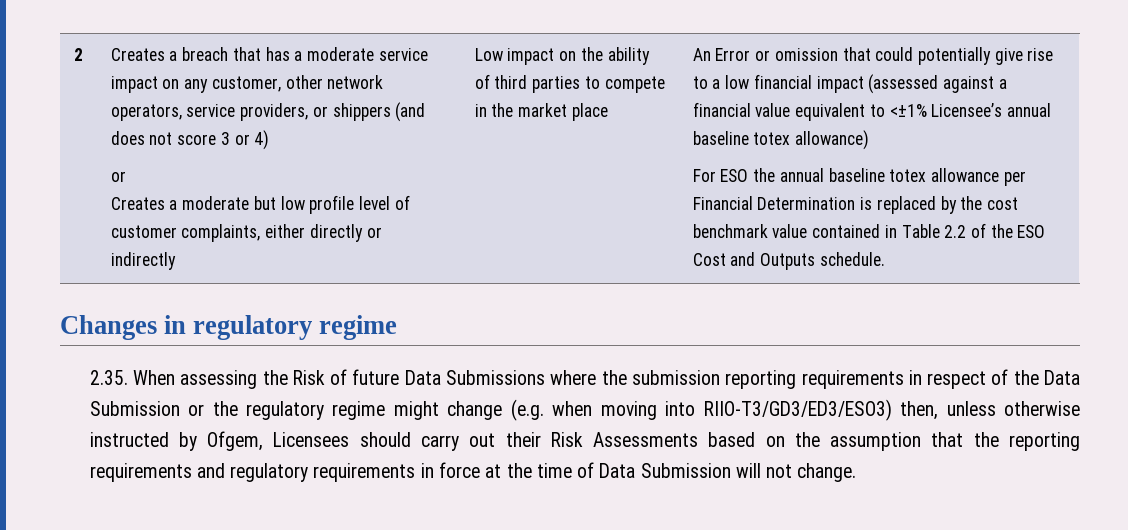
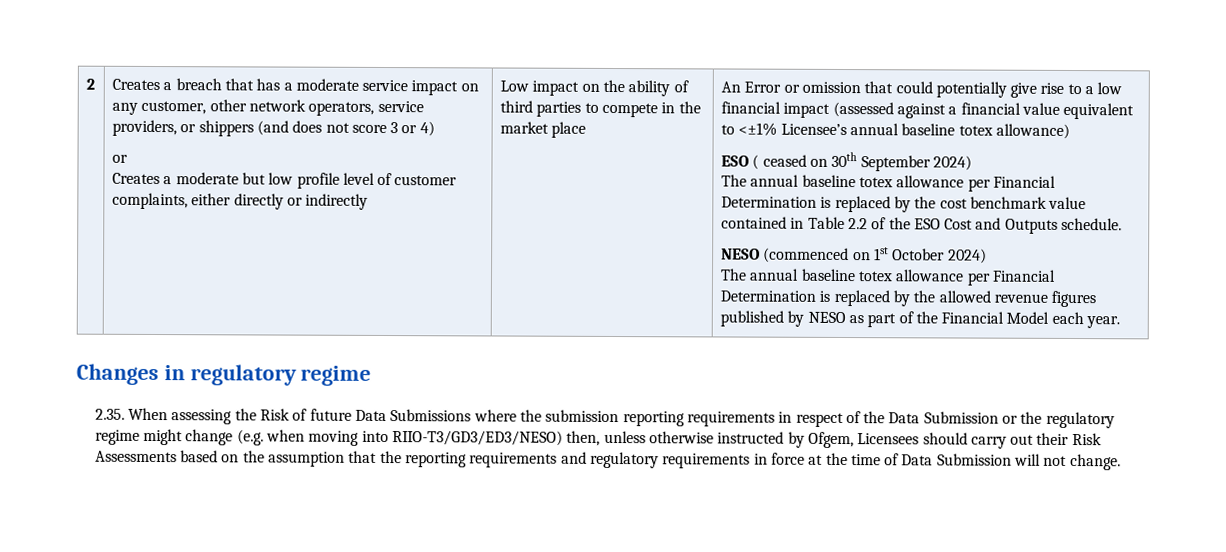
[692,168,776,182] For ESO the -> [720,151,972,172] [720,174,747,187] ESO ( ceased on 30th September 2024) // The
(885, 259) none -> [720,247,987,264] [719,268,1056,286] [719,289,1097,308] [719,310,1121,329] // NESO (commenced on 1st October 2024) // The annual baseline totex allowance per Financial Determination is replaced by the allowed revenue figures published by NESO as part of the Financial Model each year.
[703,399,892,421] RIIO-T3/GD3/ED3/ESO3) -> [391,430,563,446] RIIO-T3/GD3/ED3/NESO)

